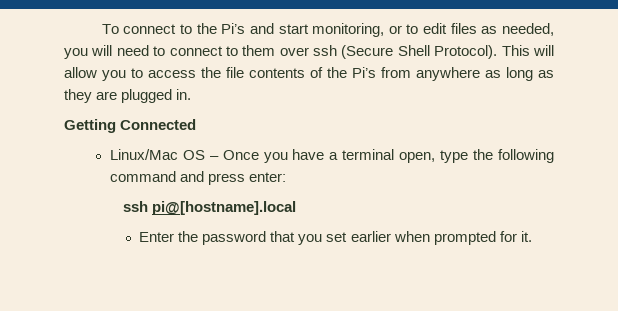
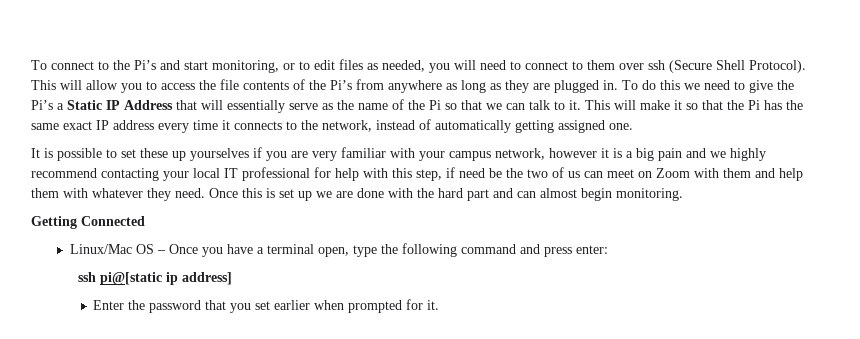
(192, 94) none -> [622,80,794,93] [31,99,803,113] [31,119,633,133] [31,147,766,161] [31,167,803,181] [31,188,683,201] To do this we need to give the Pi’s a Static IP Address that will essentially serve as the name of the Pi so that we can talk to it. This will make it so that the Pi has the same exact IP address every time it connects to the network, instead of automatically getting assigned one. // It is possible to set these up yourselves if you are very familiar with your campus network, however it is a big pain and we highly recommend contacting your local IT professional for help with this step, if need be the two of us can meet on Zoom with them and help them with whatever they need. Once this is set up we are done with the hard part and can almost begin monitoring.
[151,201,296,215] pi@[hostname].local -> [99,272,232,285] pi@[static ip address]

